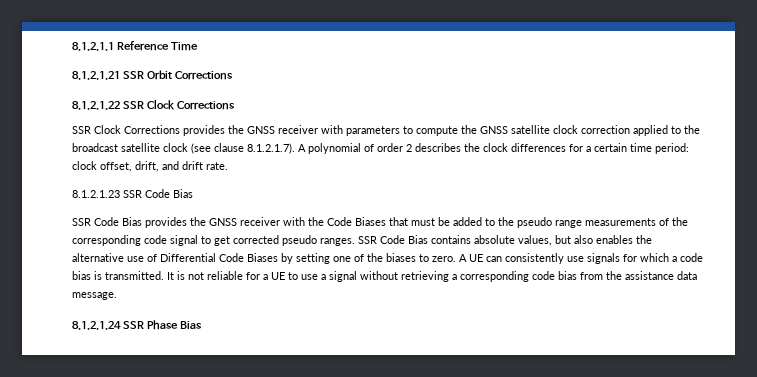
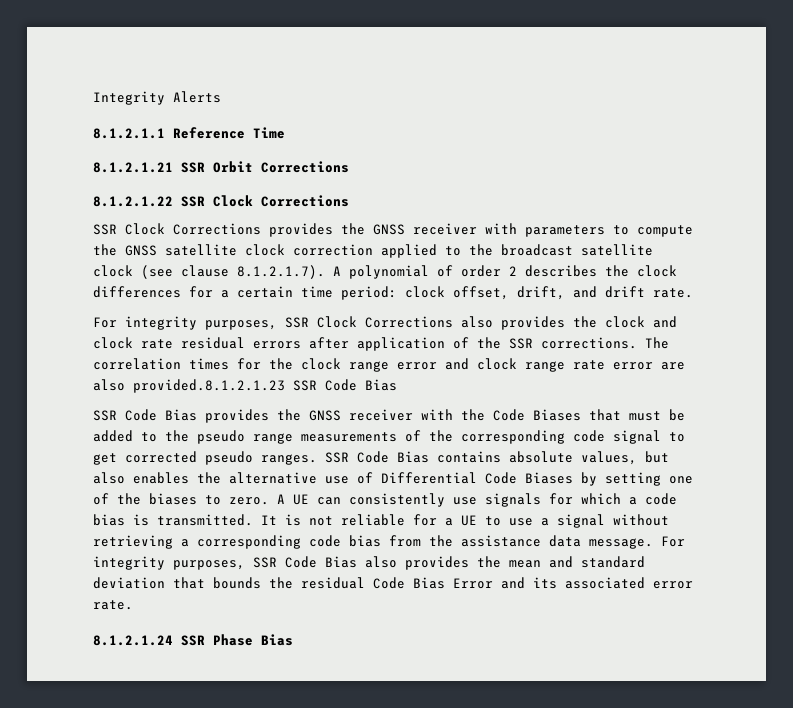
(72, 46) none -> [93,91,221,105] Integrity Alerts //
[72,190,120,198] 8.1.2.1.23 -> [93,316,677,330] [93,337,669,351] [93,358,685,372] [93,379,285,393] For integrity purposes, SSR Clock Corrections also provides the clock and clock rate residual errors after application of the SSR corrections. The correlation times for the clock range error and clock range rate error are also provided.8.1.2.1.23
(117, 296) none -> [661,536,685,547] [93,556,645,570] [93,577,693,589] [93,600,133,610] For integrity purposes, SSR Code Bias also provides the mean and standard deviation that bounds the residual Code Bias Error and its associated error rate.

